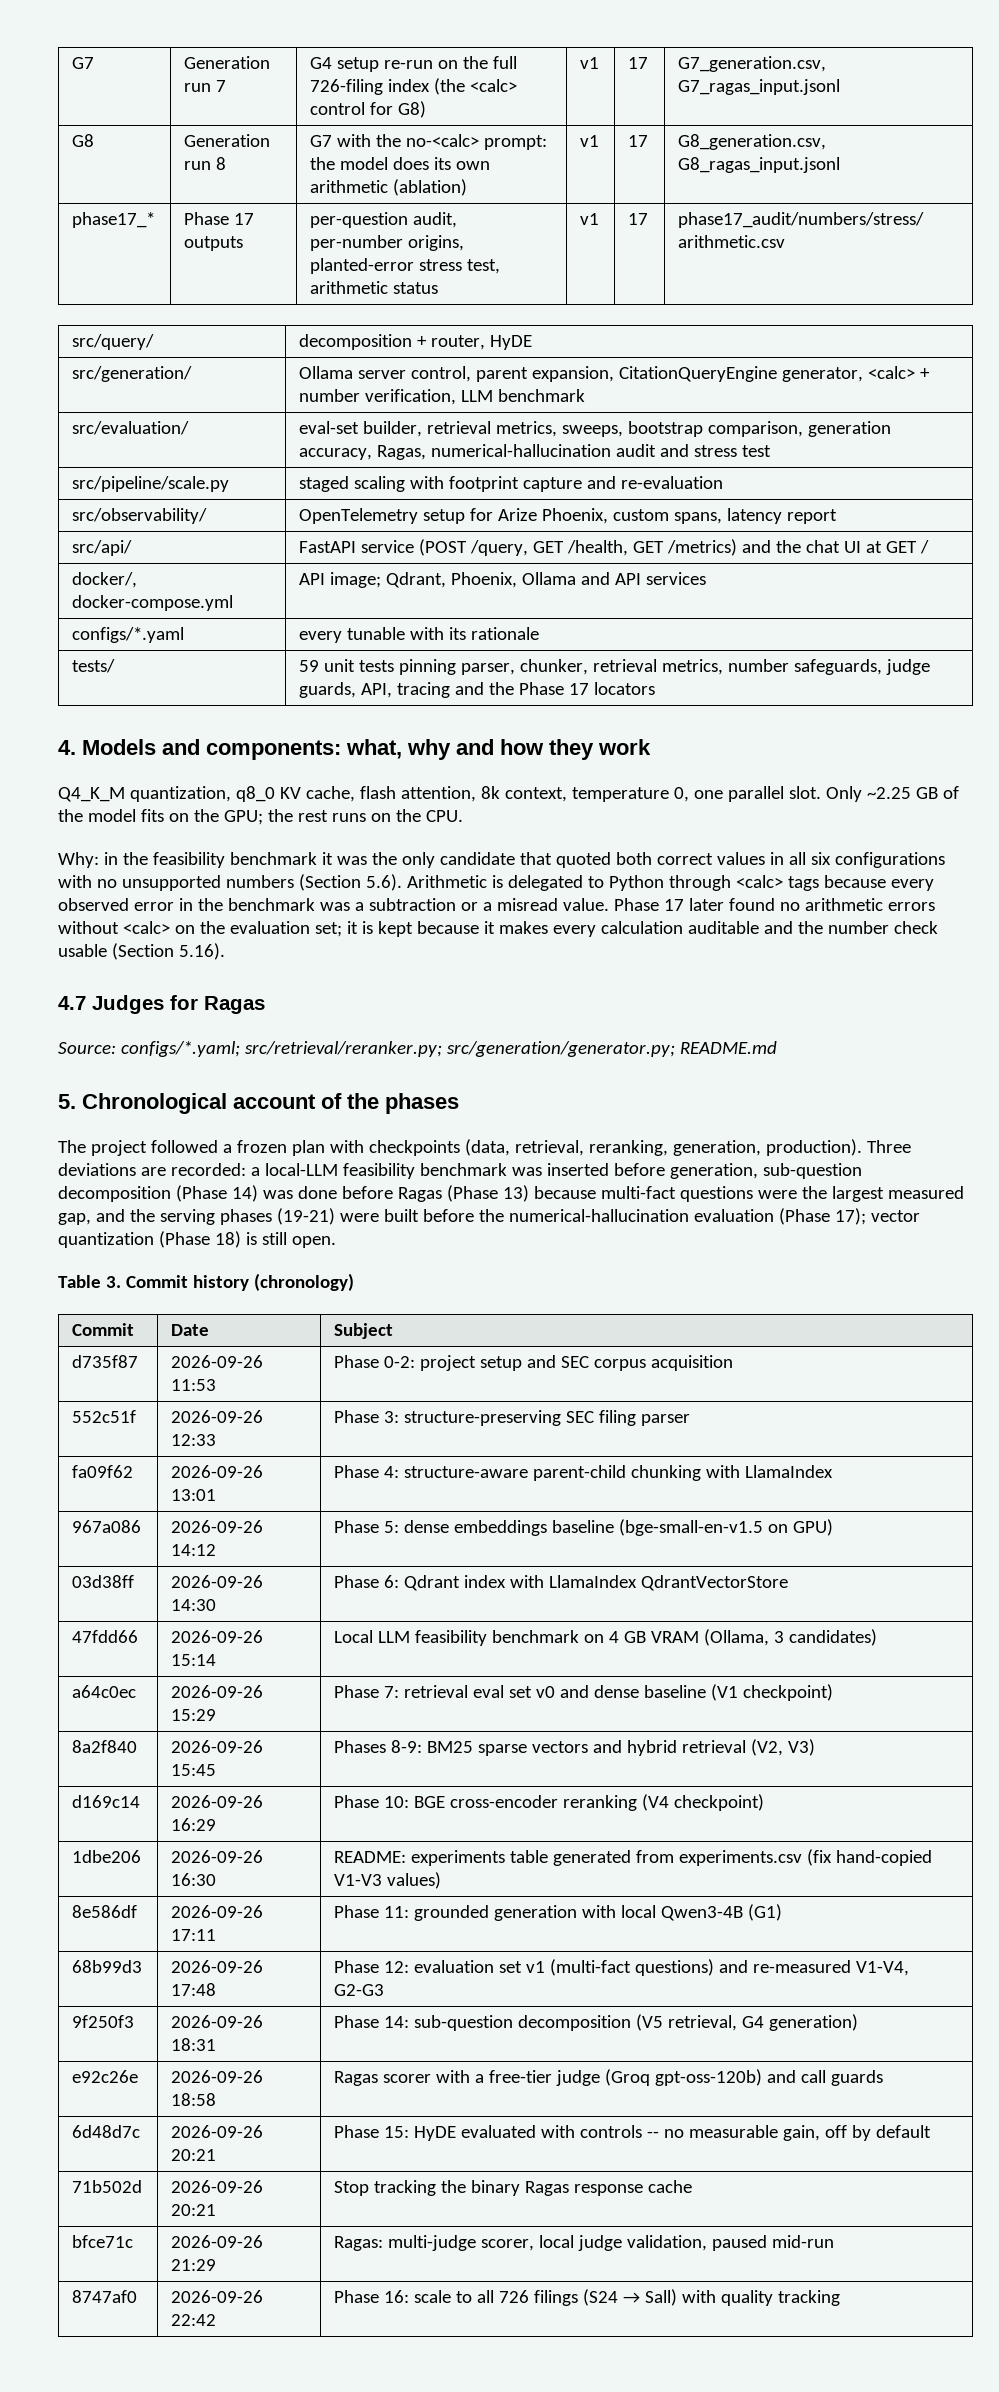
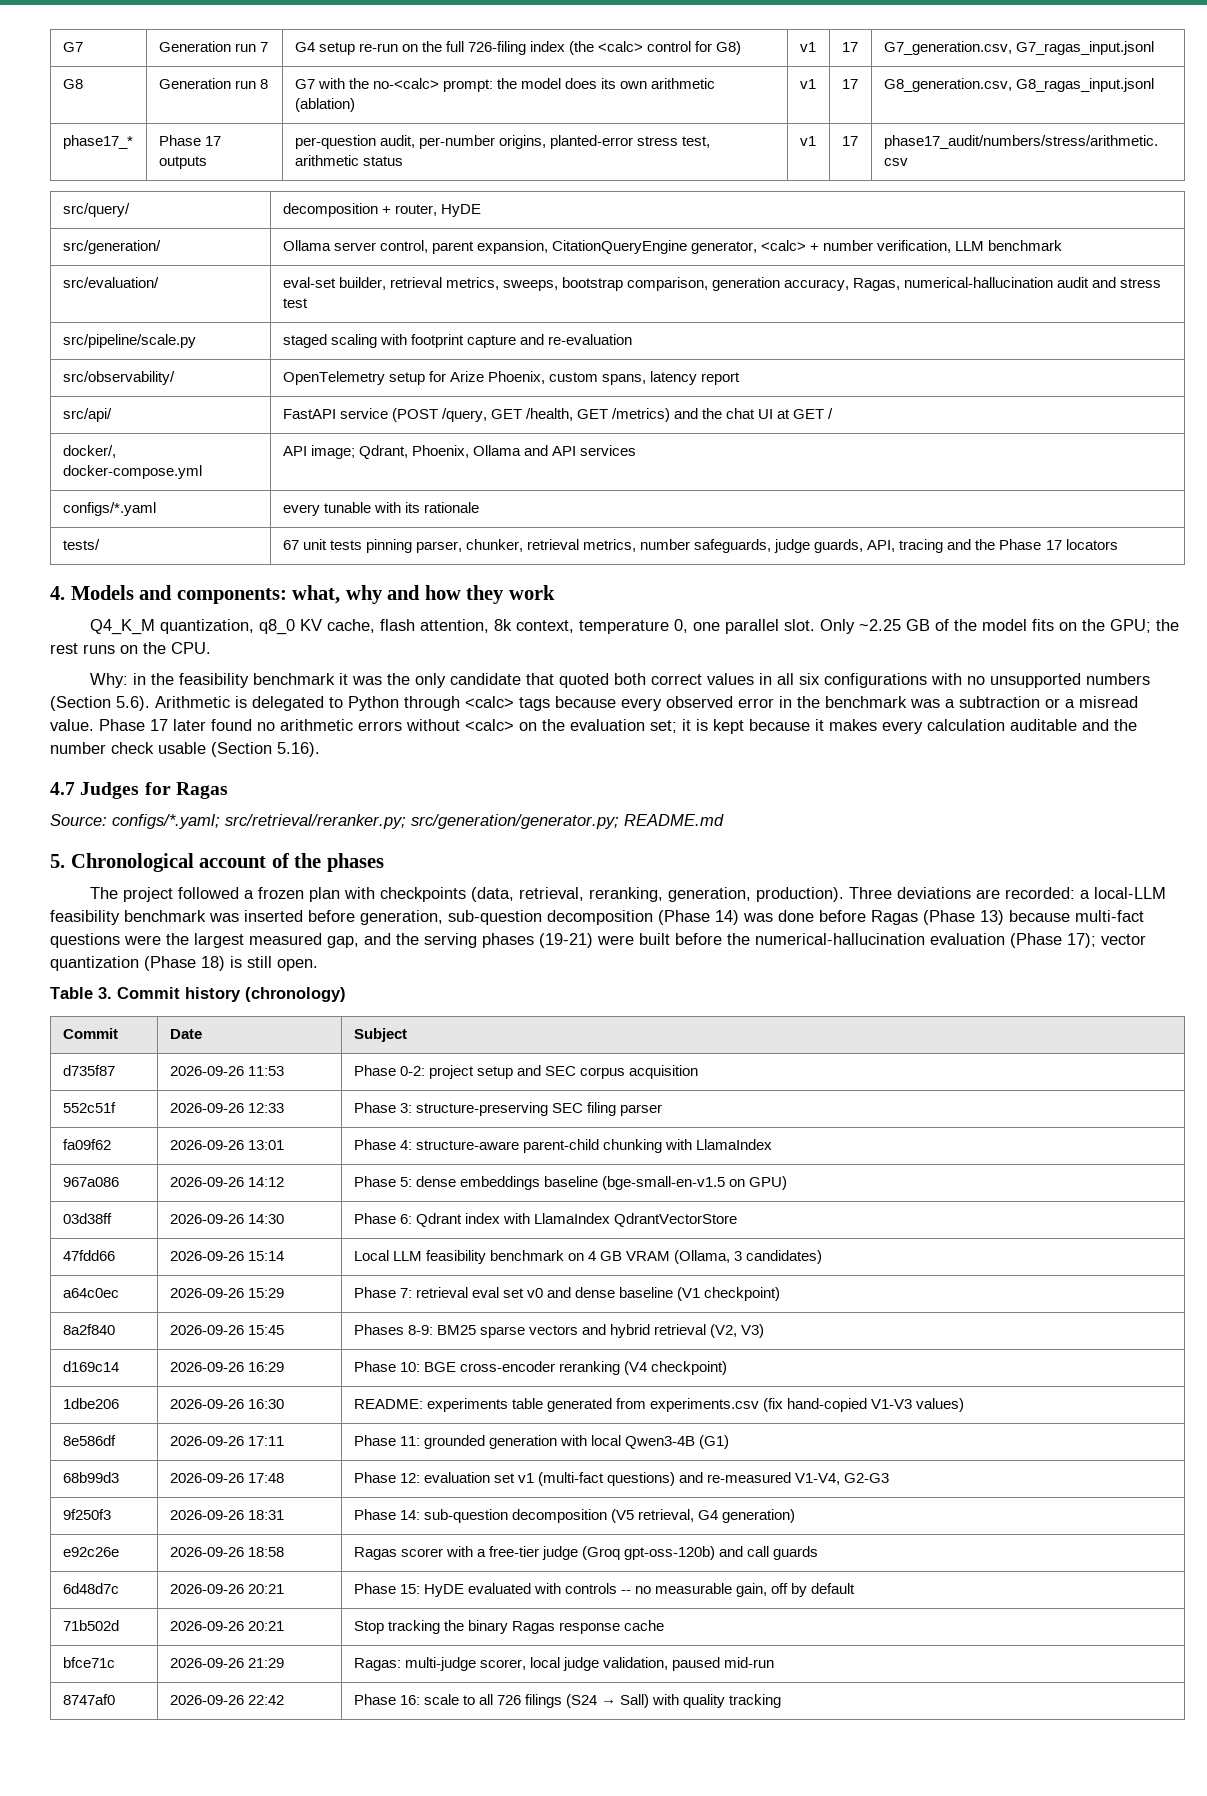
[299,660,320,672] 59 -> [282,540,299,550] 67

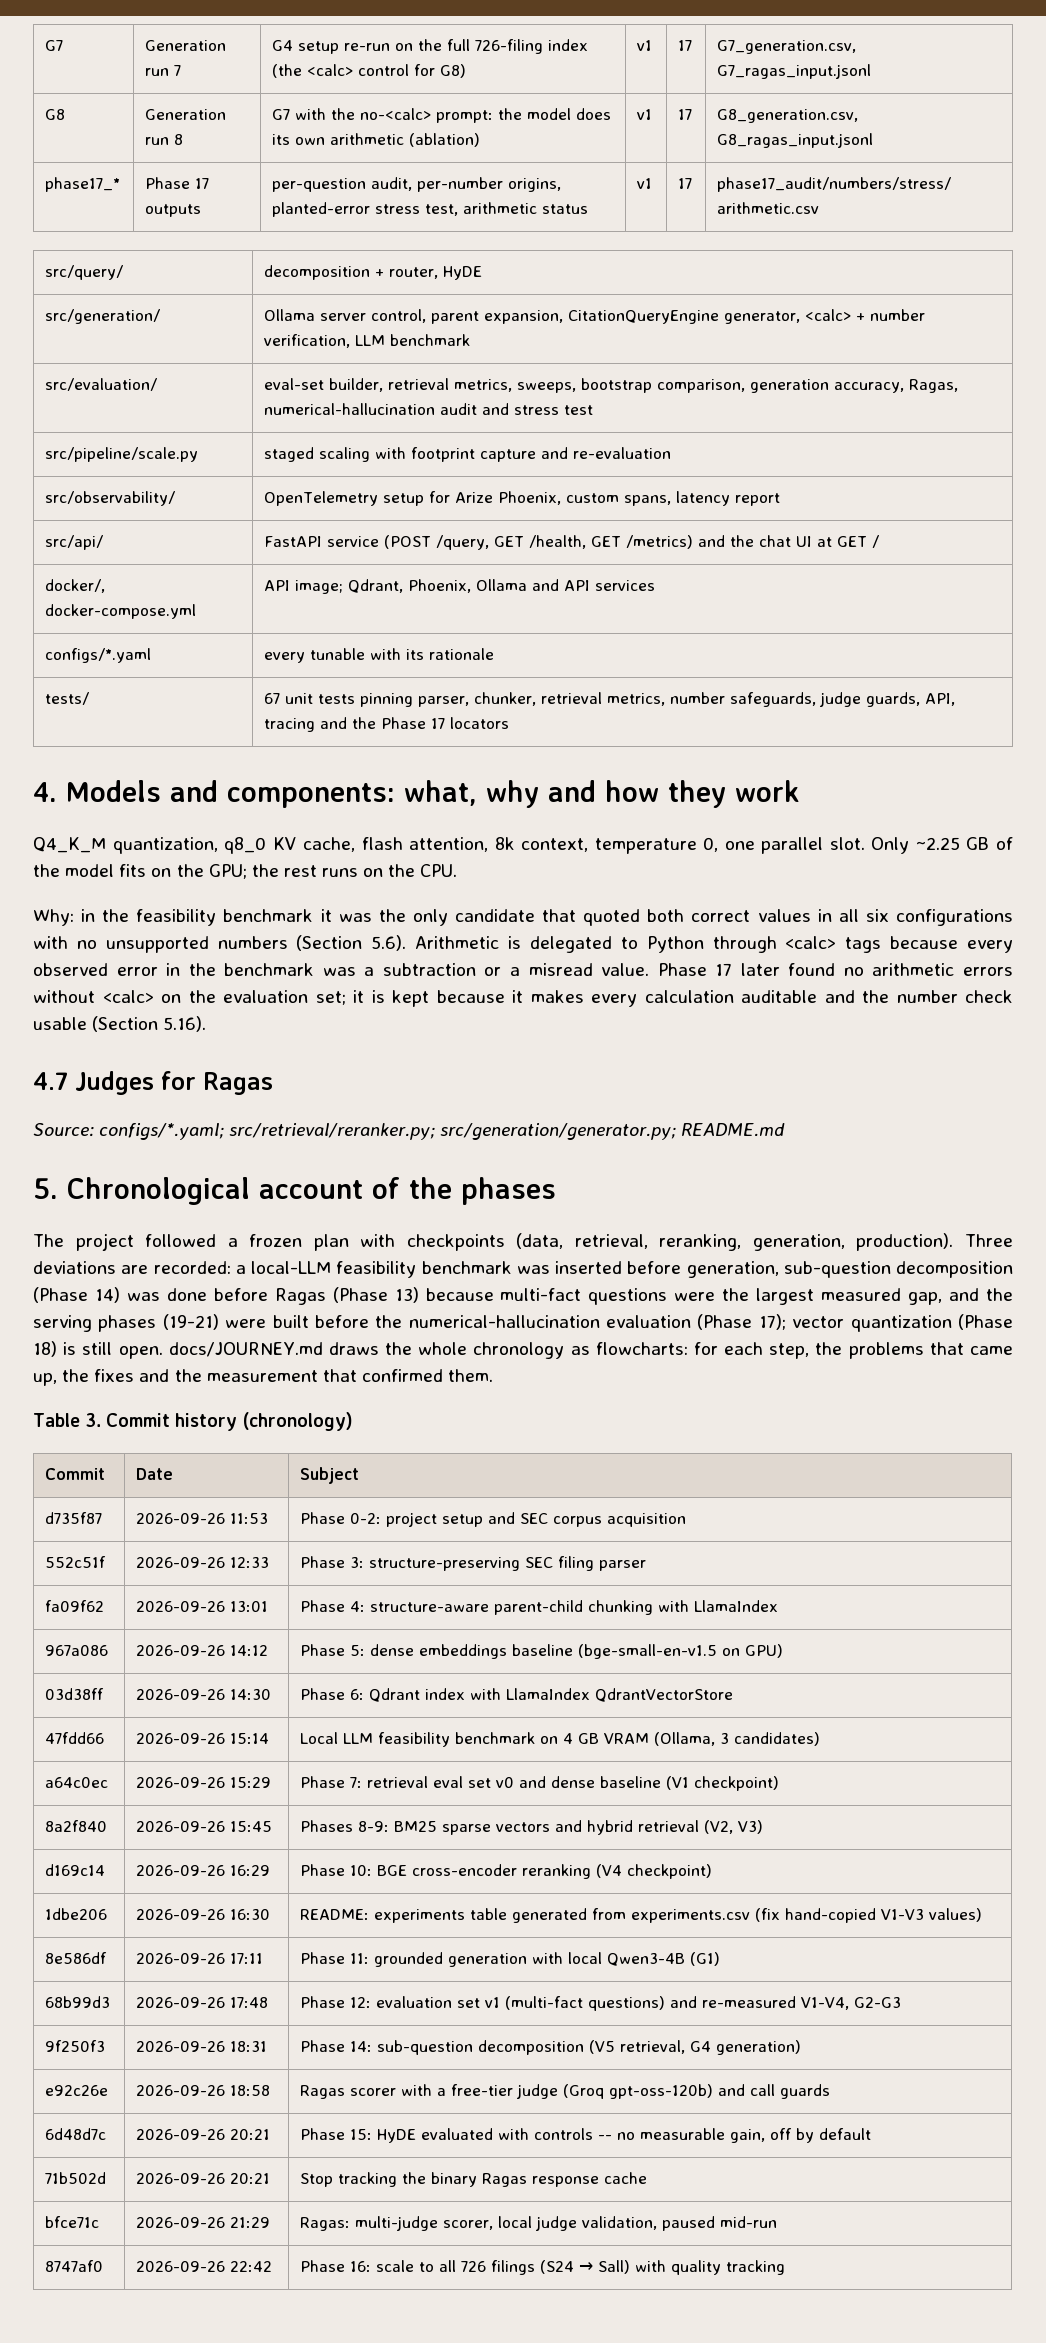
(318, 965) none -> [168,1342,1013,1359] [33,1369,494,1386] docs/JOURNEY.md draws the whole chronology as flowcharts: for each step, the problems that came up, the fixes and the measurement that confirmed them.

